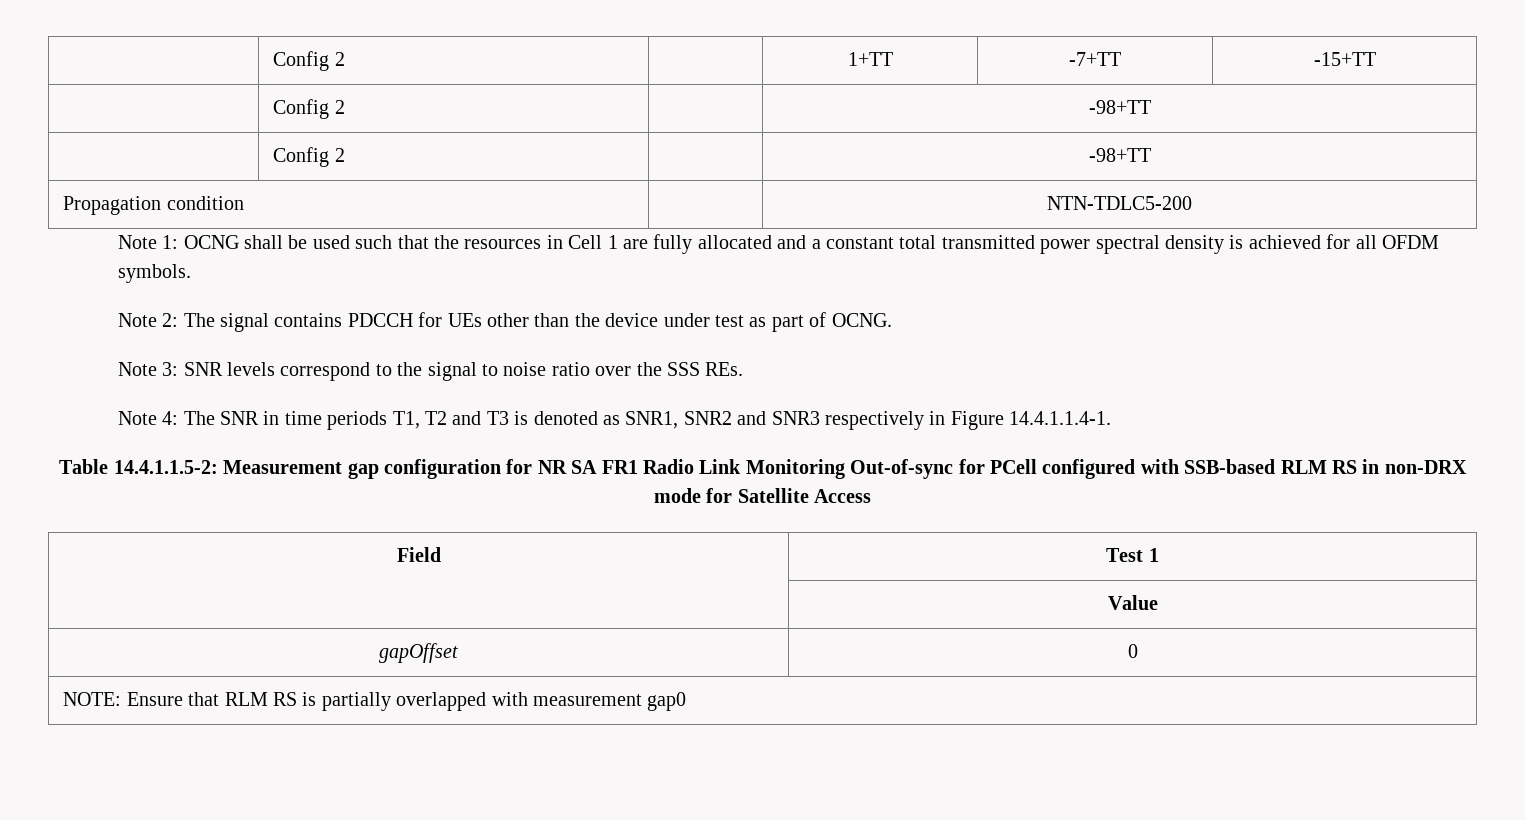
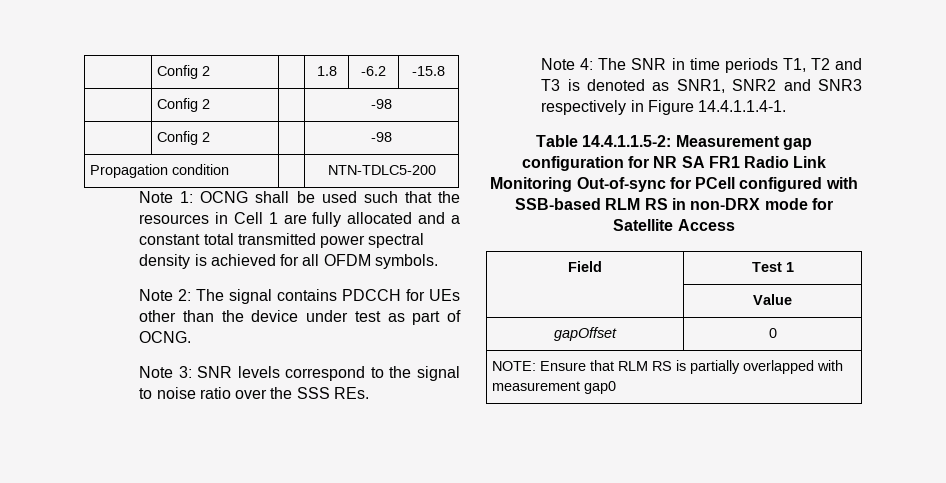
[273,51,345,71] [847,52,893,66] [1069,52,1121,66] [1313,52,1376,66] [273,99,345,119] [1088,100,1151,114] [273,147,345,167] [1088,148,1151,162] | Config 2 | | 1+TT | -7+TT | -15+TT // | Config 2 | | -98+TT // | Config 2 | | -98+TT -> [157,65,211,79] [316,66,337,76] [361,66,386,76] [412,66,445,76] [157,98,211,112] [371,99,392,109] [157,131,211,145] [371,132,392,142] | Config 2 | | 1.8 | -6.2 | -15.8 // | Config 2 | | -98 // | Config 2 | | -98

